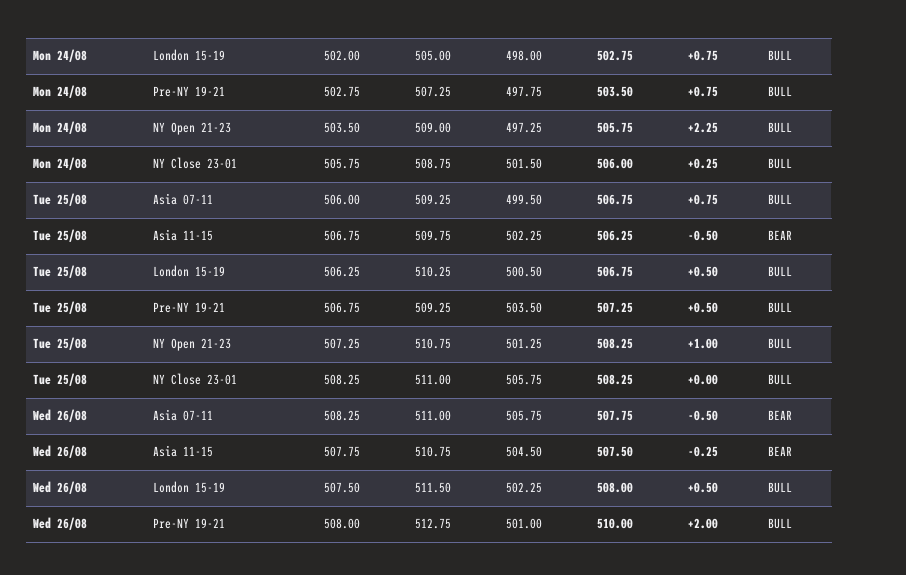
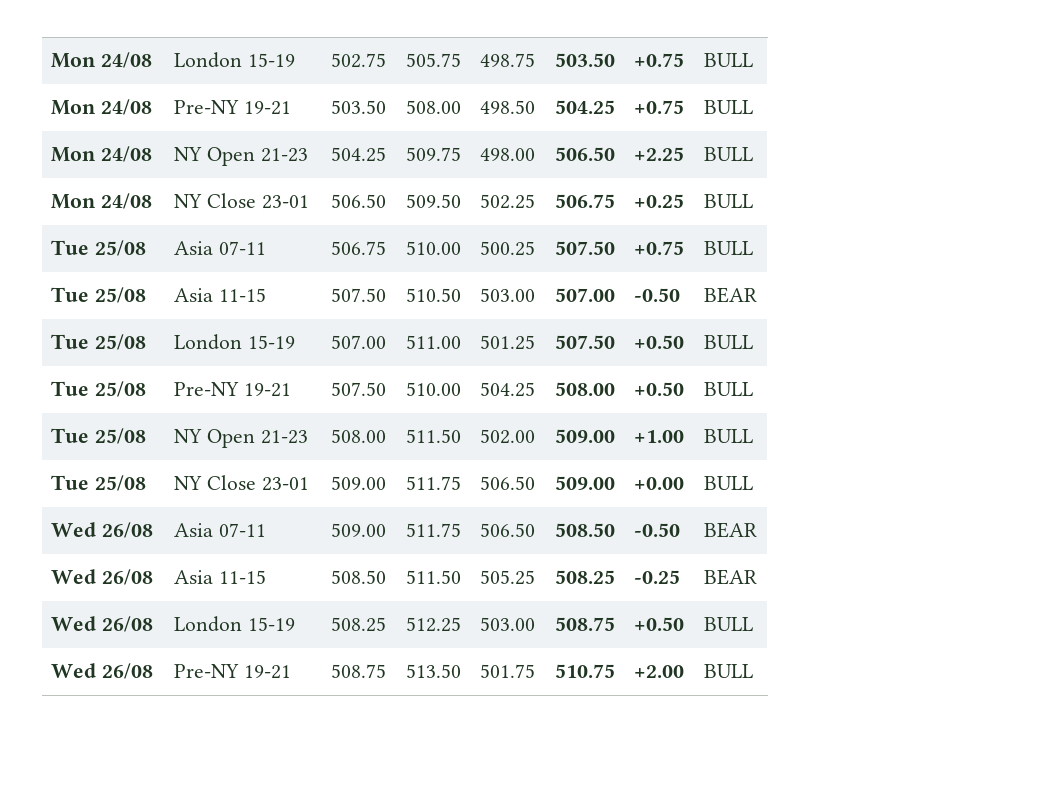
[324,50,361,61] [415,50,452,61] [506,50,543,61] [597,50,634,61] 502.00 | 505.00 | 498.00 | 502.75 -> [331,53,387,68] [406,53,462,67] [480,53,536,67] [555,53,616,67] 502.75 | 505.75 | 498.75 | 503.50
[324,86,361,97] [415,86,452,97] [506,86,543,97] [597,86,634,97] 502.75 | 507.25 | 497.75 | 503.50 -> [331,100,387,114] [406,100,462,114] [480,100,536,114] [555,100,616,114] 503.50 | 508.00 | 498.50 | 504.25
[324,122,361,133] [415,122,452,133] [506,122,543,133] [597,122,634,133] 503.50 | 509.00 | 497.25 | 505.75 -> [331,147,387,162] [406,147,462,161] [480,148,536,161] [555,147,616,161] 504.25 | 509.75 | 498.00 | 506.50
[324,158,361,169] [415,158,452,169] [506,158,543,169] [597,158,634,169] 505.75 | 508.75 | 501.50 | 506.00 -> [331,194,387,208] [406,194,462,208] [480,194,536,209] [555,194,616,208] 506.50 | 509.50 | 502.25 | 506.75
[324,194,361,205] [415,194,452,205] [506,194,543,205] [597,194,634,205] 506.00 | 509.25 | 499.50 | 506.75 -> [331,241,387,255] [406,241,462,255] [480,241,536,256] [555,241,616,255] 506.75 | 510.00 | 500.25 | 507.50
[324,230,361,241] [415,230,452,241] [506,230,543,241] [597,230,634,241] 506.75 | 509.75 | 502.25 | 506.25 -> [331,288,387,302] [406,288,462,302] [480,288,536,302] [555,288,616,302] 507.50 | 510.50 | 503.00 | 507.00
[324,266,361,277] [415,266,452,277] [506,266,543,277] [597,266,634,277] 506.25 | 510.25 | 500.50 | 506.75 -> [331,335,387,349] [406,335,462,349] [480,335,536,350] [555,335,616,349] 507.00 | 511.00 | 501.25 | 507.50
[324,302,361,313] [415,302,452,313] [506,302,543,313] [597,302,634,313] 506.75 | 509.25 | 503.50 | 507.25 -> [331,382,387,396] [406,382,462,396] [480,382,536,397] [555,382,616,396] 507.50 | 510.00 | 504.25 | 508.00
[324,338,361,349] [415,338,452,349] [506,338,543,349] [597,338,634,349] 507.25 | 510.75 | 501.25 | 508.25 -> [331,429,387,443] [406,429,462,443] [480,429,536,444] [555,429,616,443] 508.00 | 511.50 | 502.00 | 509.00
[324,374,361,385] [415,374,452,385] [506,374,543,385] [597,374,634,385] 508.25 | 511.00 | 505.75 | 508.25 -> [331,476,387,490] [406,476,462,490] [480,476,536,490] [555,476,616,490] 509.00 | 511.75 | 506.50 | 509.00
[324,410,361,421] [415,410,452,421] [506,410,543,421] [597,410,634,421] 508.25 | 511.00 | 505.75 | 507.75 -> [331,523,387,537] [406,523,462,537] [480,523,536,537] [555,523,616,537] 509.00 | 511.75 | 506.50 | 508.50
[324,446,361,457] [415,446,452,457] [506,446,543,457] [597,446,634,457] 507.75 | 510.75 | 504.50 | 507.50 -> [331,570,387,584] [406,570,462,584] [480,570,536,585] [555,570,616,584] 508.50 | 511.50 | 505.25 | 508.25
[324,482,361,493] [415,482,452,493] [506,482,543,493] [597,482,634,493] 507.50 | 511.50 | 502.25 | 508.00 -> [331,617,387,632] [406,617,462,632] [480,617,536,631] [555,617,616,631] 508.25 | 512.25 | 503.00 | 508.75
[324,518,361,529] [415,518,452,529] [506,518,543,529] [597,518,634,529] 508.00 | 512.75 | 501.00 | 510.00 -> [331,664,387,678] [406,664,462,678] [480,664,536,678] [555,664,616,678] 508.75 | 513.50 | 501.75 | 510.75

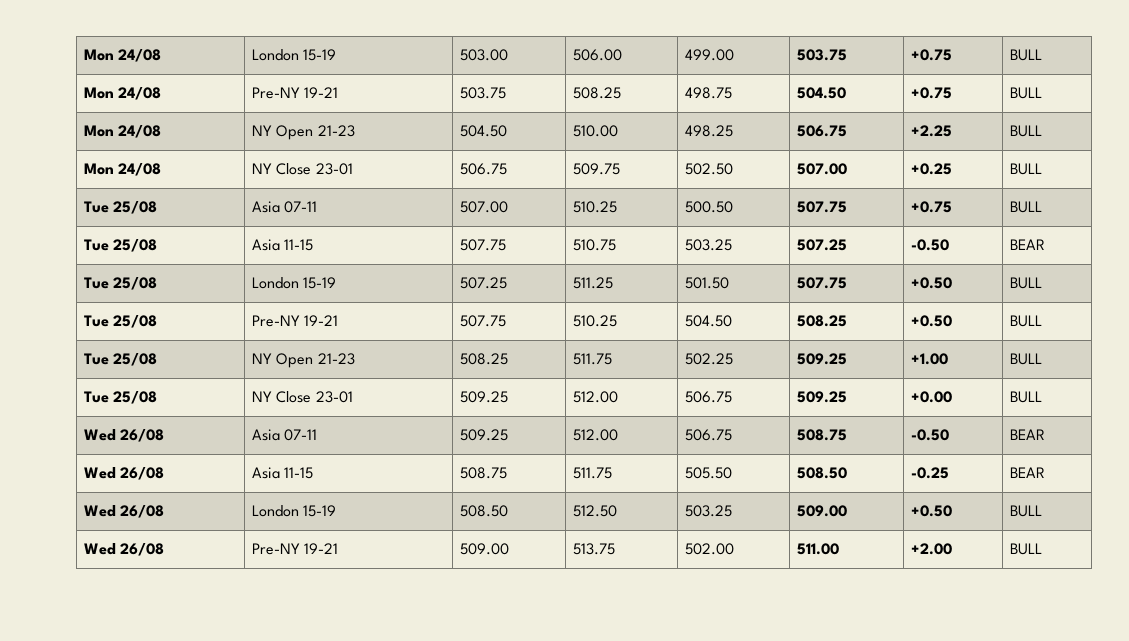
[331,53,387,68] [406,53,462,67] [480,53,536,67] [555,53,616,67] 502.75 | 505.75 | 498.75 | 503.50 -> [459,49,508,61] [572,49,622,61] [684,49,734,61] [796,49,847,61] 503.00 | 506.00 | 499.00 | 503.75
[331,100,387,114] [406,100,462,114] [480,100,536,114] [555,100,616,114] 503.50 | 508.00 | 498.50 | 504.25 -> [459,87,506,99] [572,87,621,99] [684,87,732,99] [796,87,846,99] 503.75 | 508.25 | 498.75 | 504.50
[331,147,387,162] [406,147,462,161] [480,148,536,161] [555,147,616,161] 504.25 | 509.75 | 498.00 | 506.50 -> [459,125,507,137] [572,125,618,137] [684,125,733,137] [796,125,847,137] 504.50 | 510.00 | 498.25 | 506.75
[331,194,387,208] [406,194,462,208] [480,194,536,209] [555,194,616,208] 506.50 | 509.50 | 502.25 | 506.75 -> [459,163,507,175] [572,163,620,175] [684,163,733,175] [796,163,847,175] 506.75 | 509.75 | 502.50 | 507.00
[331,241,387,255] [406,241,462,255] [480,241,536,256] [555,241,616,255] 506.75 | 510.00 | 500.25 | 507.50 -> [459,201,508,213] [572,201,617,213] [684,201,733,213] [796,201,847,213] 507.00 | 510.25 | 500.50 | 507.75
[331,288,387,302] [406,288,462,302] [480,288,536,302] [555,288,616,302] 507.50 | 510.50 | 503.00 | 507.00 -> [459,239,506,251] [572,239,616,251] [684,239,732,251] [796,239,847,251] 507.75 | 510.75 | 503.25 | 507.25
[331,335,387,349] [406,335,462,349] [480,335,536,350] [555,335,616,349] 507.00 | 511.00 | 501.25 | 507.50 -> [459,277,507,289] [572,277,613,289] [684,277,729,289] [796,277,847,289] 507.25 | 511.25 | 501.50 | 507.75
[331,382,387,396] [406,382,462,396] [480,382,536,397] [555,382,616,396] 507.50 | 510.00 | 504.25 | 508.00 -> [459,315,506,327] [572,315,617,327] [684,315,732,327] [796,315,847,327] 507.75 | 510.25 | 504.50 | 508.25
[331,429,387,443] [406,429,462,443] [480,429,536,444] [555,429,616,443] 508.00 | 511.50 | 502.00 | 509.00 -> [459,353,508,365] [572,353,612,365] [684,353,733,365] [796,353,847,365] 508.25 | 511.75 | 502.25 | 509.25
[331,476,387,490] [406,476,462,490] [480,476,536,490] [555,476,616,490] 509.00 | 511.75 | 506.50 | 509.00 -> [459,391,508,403] [572,391,618,403] [684,391,732,403] [796,391,847,403] 509.25 | 512.00 | 506.75 | 509.25
[331,523,387,537] [406,523,462,537] [480,523,536,537] [555,523,616,537] 509.00 | 511.75 | 506.50 | 508.50 -> [459,429,508,441] [572,429,618,441] [684,429,732,441] [796,429,847,441] 509.25 | 512.00 | 506.75 | 508.75
[331,570,387,584] [406,570,462,584] [480,570,536,585] [555,570,616,584] 508.50 | 511.50 | 505.25 | 508.25 -> [459,467,507,479] [572,467,612,479] [684,467,732,479] [796,467,847,479] 508.75 | 511.75 | 505.50 | 508.50
[331,617,387,632] [406,617,462,632] [480,617,536,631] [555,617,616,631] 508.25 | 512.25 | 503.00 | 508.75 -> [459,505,508,517] [572,505,617,517] [684,505,732,517] [796,505,847,517] 508.50 | 512.50 | 503.25 | 509.00
[331,664,387,678] [406,664,462,678] [480,664,536,678] [555,664,616,678] 508.75 | 513.50 | 501.75 | 510.75 -> [459,543,509,555] [572,543,615,555] [684,543,734,555] [796,543,839,555] 509.00 | 513.75 | 502.00 | 511.00

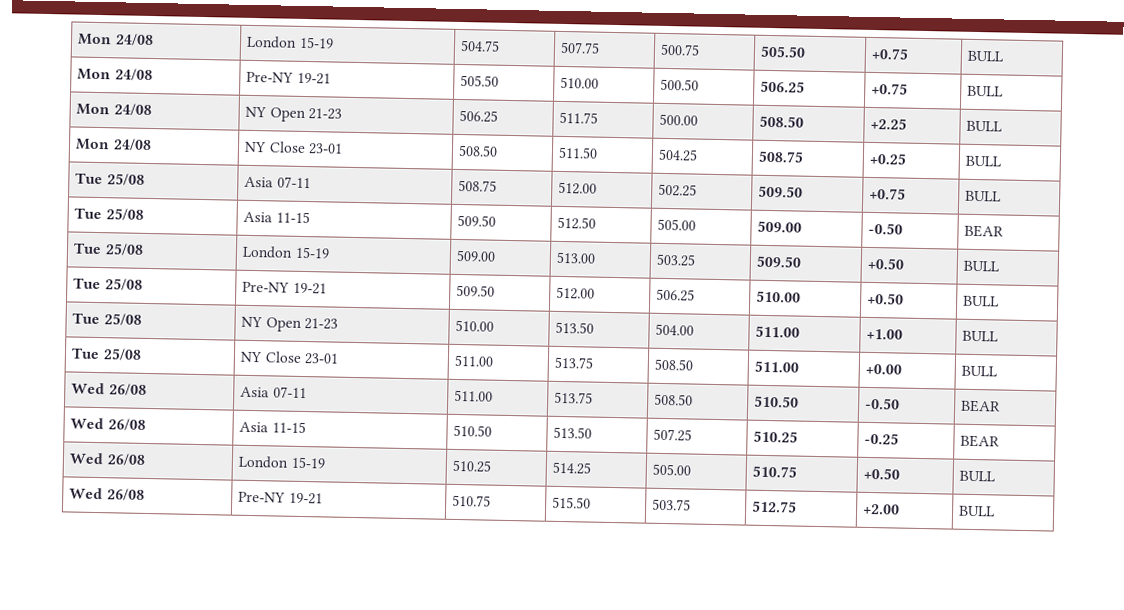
[459,49,508,61] [572,49,622,61] [684,49,734,61] [796,49,847,61] 503.00 | 506.00 | 499.00 | 503.75 -> [460,39,501,52] [560,41,601,54] [660,43,701,56] [760,45,807,58] 504.75 | 507.75 | 500.75 | 505.50
[459,87,506,99] [572,87,621,99] [684,87,732,99] [796,87,846,99] 503.75 | 508.25 | 498.75 | 504.50 -> [460,74,500,87] [560,76,600,89] [660,78,700,91] [760,80,806,93] 505.50 | 510.00 | 500.50 | 506.25
[459,125,507,137] [572,125,618,137] [684,125,733,137] [796,125,847,137] 504.50 | 510.00 | 498.25 | 506.75 -> [459,109,499,123] [559,111,599,124] [659,113,699,126] [759,115,805,128] 506.25 | 511.75 | 500.00 | 508.50
[459,163,507,175] [572,163,620,175] [684,163,733,175] [796,163,847,175] 506.75 | 509.75 | 502.50 | 507.00 -> [458,144,499,157] [558,146,599,159] [658,148,699,162] [758,150,805,163] 508.50 | 511.50 | 504.25 | 508.75
[459,201,508,213] [572,201,617,213] [684,201,733,213] [796,201,847,213] 507.00 | 510.25 | 500.50 | 507.75 -> [458,179,498,192] [558,181,598,195] [658,183,698,197] [758,185,804,198] 508.75 | 512.00 | 502.25 | 509.50
[459,239,506,251] [572,239,616,251] [684,239,732,251] [796,239,847,251] 507.75 | 510.75 | 503.25 | 507.25 -> [457,214,497,227] [557,216,597,230] [657,218,697,231] [757,220,803,233] 509.50 | 512.50 | 505.00 | 509.00
[459,277,507,289] [572,277,613,289] [684,277,729,289] [796,277,847,289] 507.25 | 511.25 | 501.50 | 507.75 -> [456,249,497,262] [556,251,597,264] [656,253,697,267] [756,255,802,268] 509.00 | 513.00 | 503.25 | 509.50
[459,315,506,327] [572,315,617,327] [684,315,732,327] [796,315,847,327] 507.75 | 510.25 | 504.50 | 508.25 -> [456,284,496,297] [556,286,596,300] [656,288,696,302] [756,290,802,303] 509.50 | 512.00 | 506.25 | 510.00
[459,353,508,365] [572,353,612,365] [684,353,733,365] [796,353,847,365] 508.25 | 511.75 | 502.25 | 509.25 -> [455,319,495,332] [555,321,595,334] [655,323,695,336] [755,325,801,338] 510.00 | 513.50 | 504.00 | 511.00
[459,391,508,403] [572,391,618,403] [684,391,732,403] [796,391,847,403] 509.25 | 512.00 | 506.75 | 509.25 -> [454,354,495,367] [554,356,594,369] [654,358,694,371] [754,360,800,373] 511.00 | 513.75 | 508.50 | 511.00
[459,429,508,441] [572,429,618,441] [684,429,732,441] [796,429,847,441] 509.25 | 512.00 | 506.75 | 508.75 -> [454,389,494,402] [554,391,594,404] [654,393,694,406] [754,395,800,408] 511.00 | 513.75 | 508.50 | 510.50
[459,467,507,479] [572,467,612,479] [684,467,732,479] [796,467,847,479] 508.75 | 511.75 | 505.50 | 508.50 -> [453,424,493,437] [553,426,593,439] [653,428,693,442] [753,430,799,443] 510.50 | 513.50 | 507.25 | 510.25
[459,505,508,517] [572,505,617,517] [684,505,732,517] [796,505,847,517] 508.50 | 512.50 | 503.25 | 509.00 -> [452,459,492,473] [552,461,592,475] [652,463,692,476] [752,465,798,478] 510.25 | 514.25 | 505.00 | 510.75
[459,543,509,555] [572,543,615,555] [684,543,734,555] [796,543,839,555] 509.00 | 513.75 | 502.00 | 511.00 -> [452,494,492,507] [552,496,592,509] [652,498,692,511] [752,500,798,513] 510.75 | 515.50 | 503.75 | 512.75

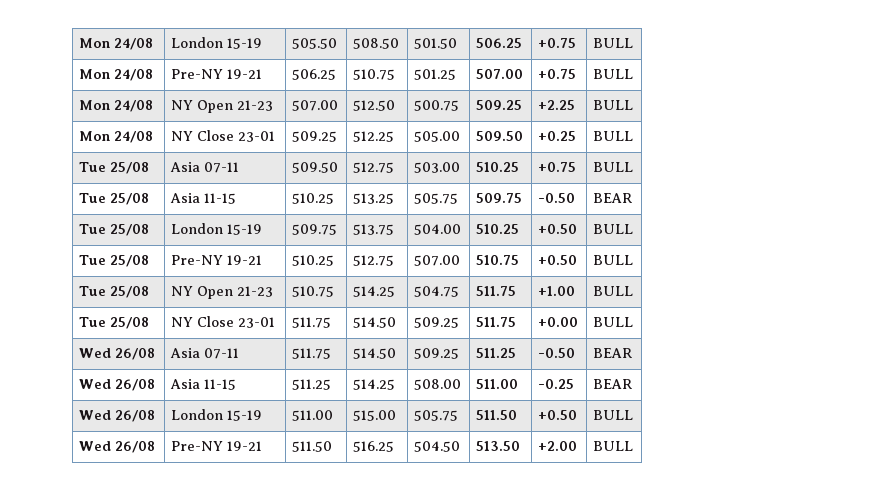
[460,39,501,52] [560,41,601,54] [660,43,701,56] [760,45,807,58] 504.75 | 507.75 | 500.75 | 505.50 -> [292,38,338,49] [353,38,400,49] [414,38,458,49] [476,38,523,48] 505.50 | 508.50 | 501.50 | 506.25
[460,74,500,87] [560,76,600,89] [660,78,700,91] [760,80,806,93] 505.50 | 510.00 | 500.50 | 506.25 -> [292,69,337,80] [353,69,396,80] [414,69,457,80] [476,69,524,79] 506.25 | 510.75 | 501.25 | 507.00
[459,109,499,123] [559,111,599,124] [659,113,699,126] [759,115,805,128] 506.25 | 511.75 | 500.00 | 508.50 -> [292,100,339,111] [353,100,396,111] [414,100,460,111] [476,100,523,110] 507.00 | 512.50 | 500.75 | 509.25
[458,144,499,157] [558,146,599,159] [658,148,699,162] [758,150,805,163] 508.50 | 511.50 | 504.25 | 508.75 -> [292,131,338,142] [353,131,395,142] [414,131,461,142] [476,131,524,141] 509.25 | 512.25 | 505.00 | 509.50
[458,179,498,192] [558,181,598,195] [658,183,698,197] [758,185,804,198] 508.75 | 512.00 | 502.25 | 509.50 -> [292,162,339,173] [353,162,395,173] [414,162,461,173] [476,162,520,172] 509.50 | 512.75 | 503.00 | 510.25
[457,214,497,227] [557,216,597,230] [657,218,697,231] [757,220,803,233] 509.50 | 512.50 | 505.00 | 509.00 -> [292,193,335,204] [353,193,395,204] [414,193,459,204] [476,193,523,203] 510.25 | 513.25 | 505.75 | 509.75
[456,249,497,262] [556,251,597,264] [656,253,697,267] [756,255,802,268] 509.00 | 513.00 | 503.25 | 509.50 -> [292,224,338,235] [353,224,395,235] [414,224,462,235] [476,224,520,234] 509.75 | 513.75 | 504.00 | 510.25
[456,284,496,297] [556,286,596,300] [656,288,696,302] [756,290,802,303] 509.50 | 512.00 | 506.25 | 510.00 -> [292,255,335,266] [353,255,395,266] [414,255,461,266] [476,255,520,265] 510.25 | 512.75 | 507.00 | 510.75
[455,319,495,332] [555,321,595,334] [655,323,695,336] [755,325,801,338] 510.00 | 513.50 | 504.00 | 511.00 -> [292,286,335,297] [353,286,396,297] [414,286,460,297] [476,286,517,296] 510.75 | 514.25 | 504.75 | 511.75
[454,354,495,367] [554,356,594,369] [654,358,694,371] [754,360,800,373] 511.00 | 513.75 | 508.50 | 511.00 -> [292,317,332,328] [353,317,397,328] [414,317,460,328] [476,317,517,327] 511.75 | 514.50 | 509.25 | 511.75
[454,389,494,402] [554,391,594,404] [654,393,694,406] [754,395,800,408] 511.00 | 513.75 | 508.50 | 510.50 -> [292,348,332,359] [353,348,397,359] [414,348,460,359] [476,348,517,358] 511.75 | 514.50 | 509.25 | 511.25
[453,424,493,437] [553,426,593,439] [653,428,693,442] [753,430,799,443] 510.50 | 513.50 | 507.25 | 510.25 -> [292,379,332,390] [353,379,396,390] [414,379,462,390] [476,379,519,389] 511.25 | 514.25 | 508.00 | 511.00
[452,459,492,473] [552,461,592,475] [652,463,692,476] [752,465,798,478] 510.25 | 514.25 | 505.00 | 510.75 -> [292,410,334,421] [353,410,397,421] [414,410,459,421] [476,410,518,420] 511.00 | 515.00 | 505.75 | 511.50
[452,494,492,507] [552,496,592,509] [652,498,692,511] [752,500,798,513] 510.75 | 515.50 | 503.75 | 512.75 -> [292,441,333,452] [353,441,395,452] [414,441,461,452] [476,441,521,451] 511.50 | 516.25 | 504.50 | 513.50

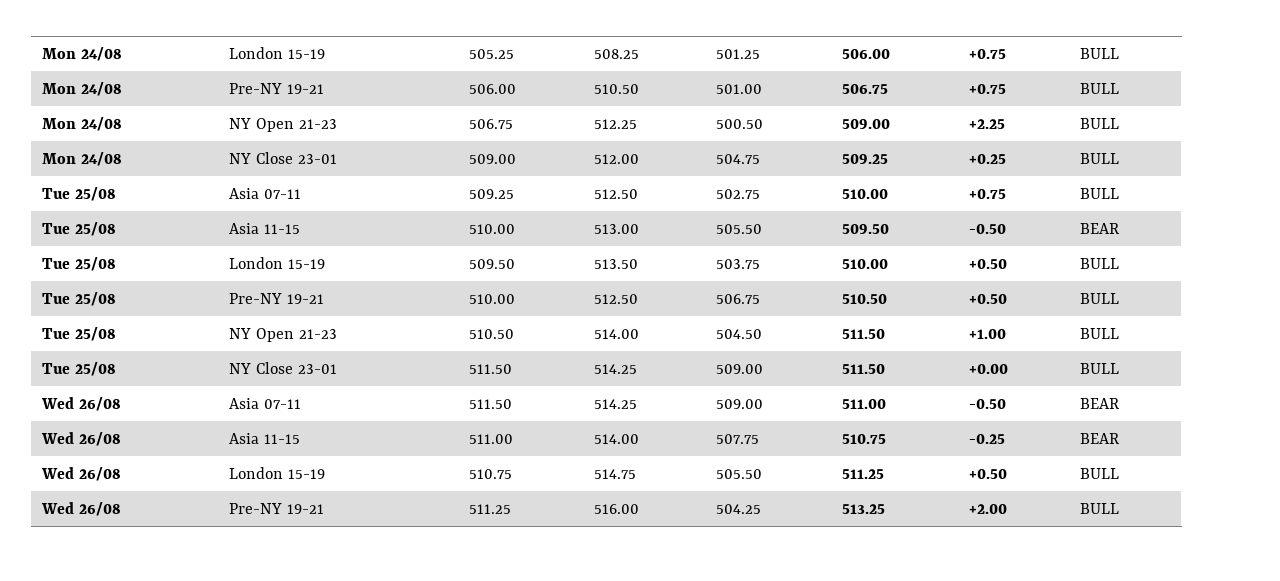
[292,38,338,49] [353,38,400,49] [414,38,458,49] [476,38,523,48] 505.50 | 508.50 | 501.50 | 506.25 -> [468,49,514,59] [593,49,639,59] [715,49,760,59] [841,49,890,59] 505.25 | 508.25 | 501.25 | 506.00
[292,69,337,80] [353,69,396,80] [414,69,457,80] [476,69,524,79] 506.25 | 510.75 | 501.25 | 507.00 -> [468,84,516,94] [593,84,639,94] [715,84,762,94] [841,84,888,94] 506.00 | 510.50 | 501.00 | 506.75
[292,100,339,111] [353,100,396,111] [414,100,460,111] [476,100,523,110] 507.00 | 512.50 | 500.75 | 509.25 -> [468,119,513,129] [593,119,637,129] [715,119,763,129] [841,119,890,129] 506.75 | 512.25 | 500.50 | 509.00
[292,131,338,142] [353,131,395,142] [414,131,461,142] [476,131,524,141] 509.25 | 512.25 | 505.00 | 509.50 -> [468,154,516,164] [593,154,639,164] [715,154,760,164] [841,154,888,164] 509.00 | 512.00 | 504.75 | 509.25
[292,162,339,173] [353,162,395,173] [414,162,461,173] [476,162,520,172] 509.50 | 512.75 | 503.00 | 510.25 -> [468,189,514,199] [593,189,638,199] [715,189,760,199] [841,189,888,199] 509.25 | 512.50 | 502.75 | 510.00
[292,193,335,204] [353,193,395,204] [414,193,459,204] [476,193,523,203] 510.25 | 513.25 | 505.75 | 509.75 -> [468,224,515,234] [593,224,639,234] [715,224,762,234] [841,224,889,234] 510.00 | 513.00 | 505.50 | 509.50
[292,224,338,235] [353,224,395,235] [414,224,462,235] [476,224,520,234] 509.75 | 513.75 | 504.00 | 510.25 -> [468,259,515,269] [593,259,638,269] [715,259,760,269] [841,259,888,269] 509.50 | 513.50 | 503.75 | 510.00
[292,255,335,266] [353,255,395,266] [414,255,461,266] [476,255,520,265] 510.25 | 512.75 | 507.00 | 510.75 -> [468,294,515,304] [593,294,638,304] [715,294,760,304] [841,294,887,304] 510.00 | 512.50 | 506.75 | 510.50
[292,286,335,297] [353,286,396,297] [414,286,460,297] [476,286,517,296] 510.75 | 514.25 | 504.75 | 511.75 -> [468,329,514,339] [593,329,639,339] [715,329,762,339] [841,329,885,339] 510.50 | 514.00 | 504.50 | 511.50
[292,317,332,328] [353,317,397,328] [414,317,460,328] [476,317,517,327] 511.75 | 514.50 | 509.25 | 511.75 -> [468,364,512,374] [593,364,637,374] [715,364,763,374] [841,364,885,374] 511.50 | 514.25 | 509.00 | 511.50
[292,348,332,359] [353,348,397,359] [414,348,460,359] [476,348,517,358] 511.75 | 514.50 | 509.25 | 511.25 -> [468,399,512,409] [593,399,637,409] [715,399,763,409] [841,399,886,409] 511.50 | 514.25 | 509.00 | 511.00
[292,379,332,390] [353,379,396,390] [414,379,462,390] [476,379,519,389] 511.25 | 514.25 | 508.00 | 511.00 -> [468,434,513,444] [593,434,639,444] [715,434,759,444] [841,434,886,444] 511.00 | 514.00 | 507.75 | 510.75
[292,410,334,421] [353,410,397,421] [414,410,459,421] [476,410,518,420] 511.00 | 515.00 | 505.75 | 511.50 -> [468,469,512,479] [593,469,636,479] [715,469,762,479] [841,469,884,479] 510.75 | 514.75 | 505.50 | 511.25
[292,441,333,452] [353,441,395,452] [414,441,461,452] [476,441,521,451] 511.50 | 516.25 | 504.50 | 513.50 -> [468,504,511,514] [593,504,639,514] [715,504,761,514] [841,504,885,514] 511.25 | 516.00 | 504.25 | 513.25

